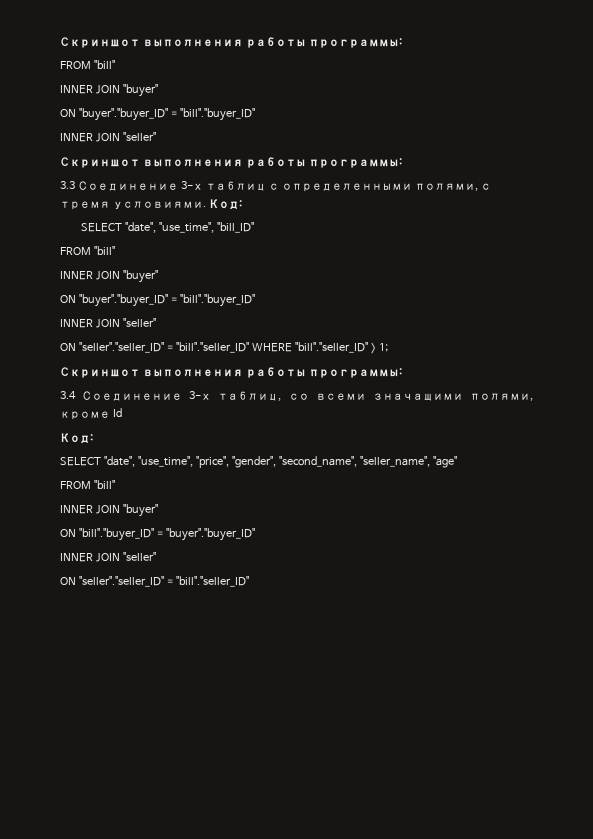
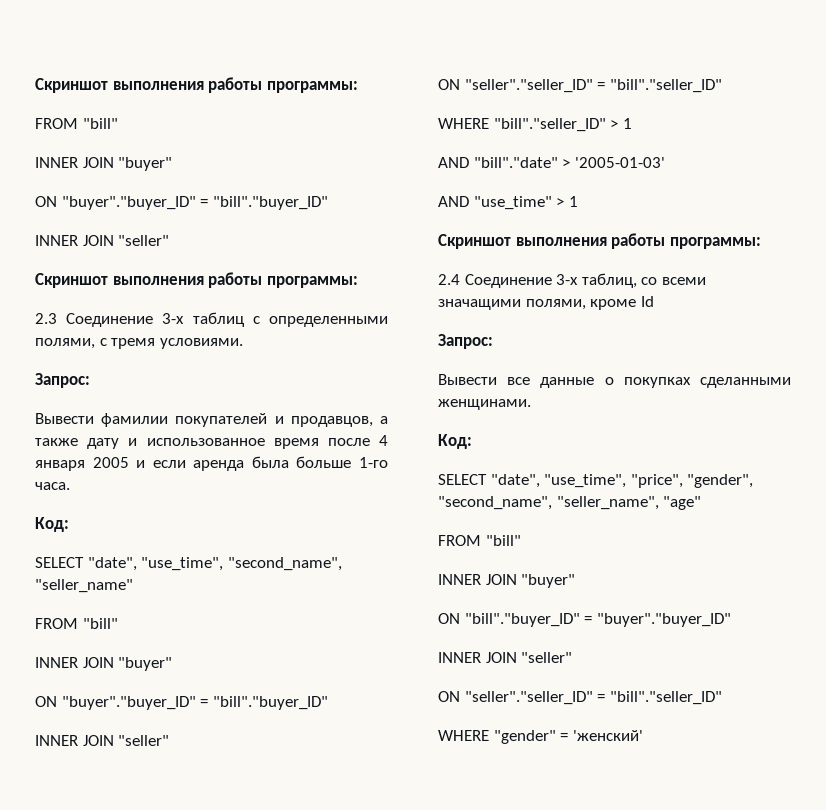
[60,181,75,189] 3.3 -> [35,313,57,324] 2.3
[208,199,242,210] [81,222,255,233] Код: // SELECT "date", "use_time", "bill_ID" -> [35,373,90,388] [35,413,388,427] [35,435,388,449] [35,456,388,471] [35,482,70,490] [35,517,69,532] [35,557,342,571] [35,579,133,593] // Запрос: // Вывести фамилии покупателей и продавцов, а также дату и использованное время после 4 января 2005 и если аренда была больше 1-го часа. // Код: // SELECT "date", "use_time", "second_name", "seller_name"
(249, 347) none -> (722, 86) //
[378,343,388,352] [60,367,402,378] [60,391,76,399] 1; // Скриншот выполнения работы программы: // 3.4 -> [622,118,632,129] [438,157,665,168] [438,196,578,210] [438,233,761,249] [438,274,460,285] 1 // AND "bill"."date" > '2005-01-03' // AND "use_time" > 1 // Скриншот выполнения работы программы: // 2.4
(122, 412) none -> [438,334,493,349] [438,374,791,388] [438,399,531,410] // Запрос: // Вывести все данные о покупках сделанными женщинами.
(249, 581) none -> [438,730,643,744] // WHERE "gender" = 'женский'

